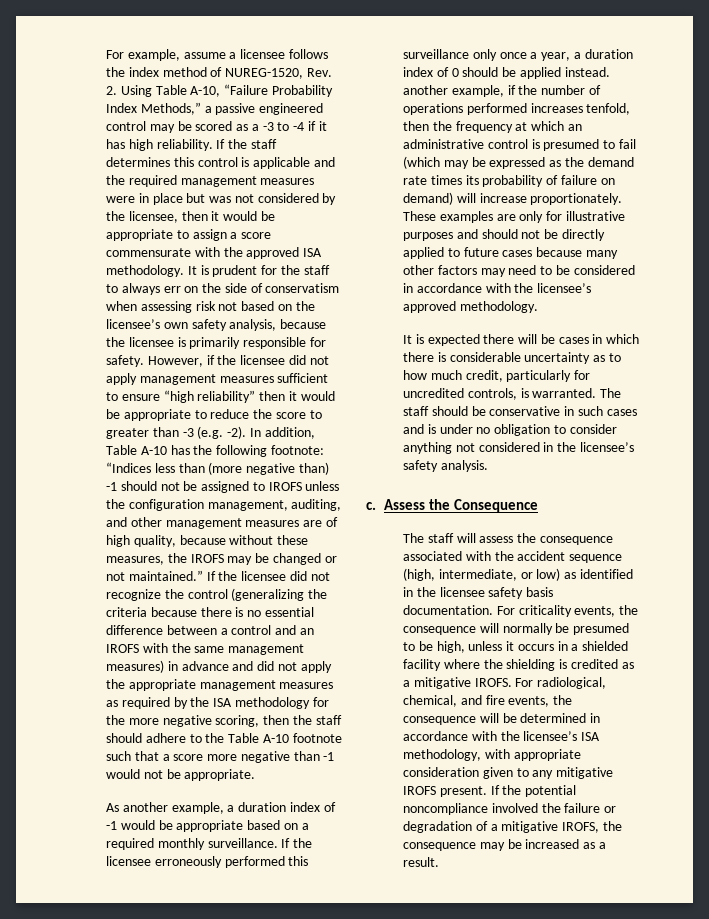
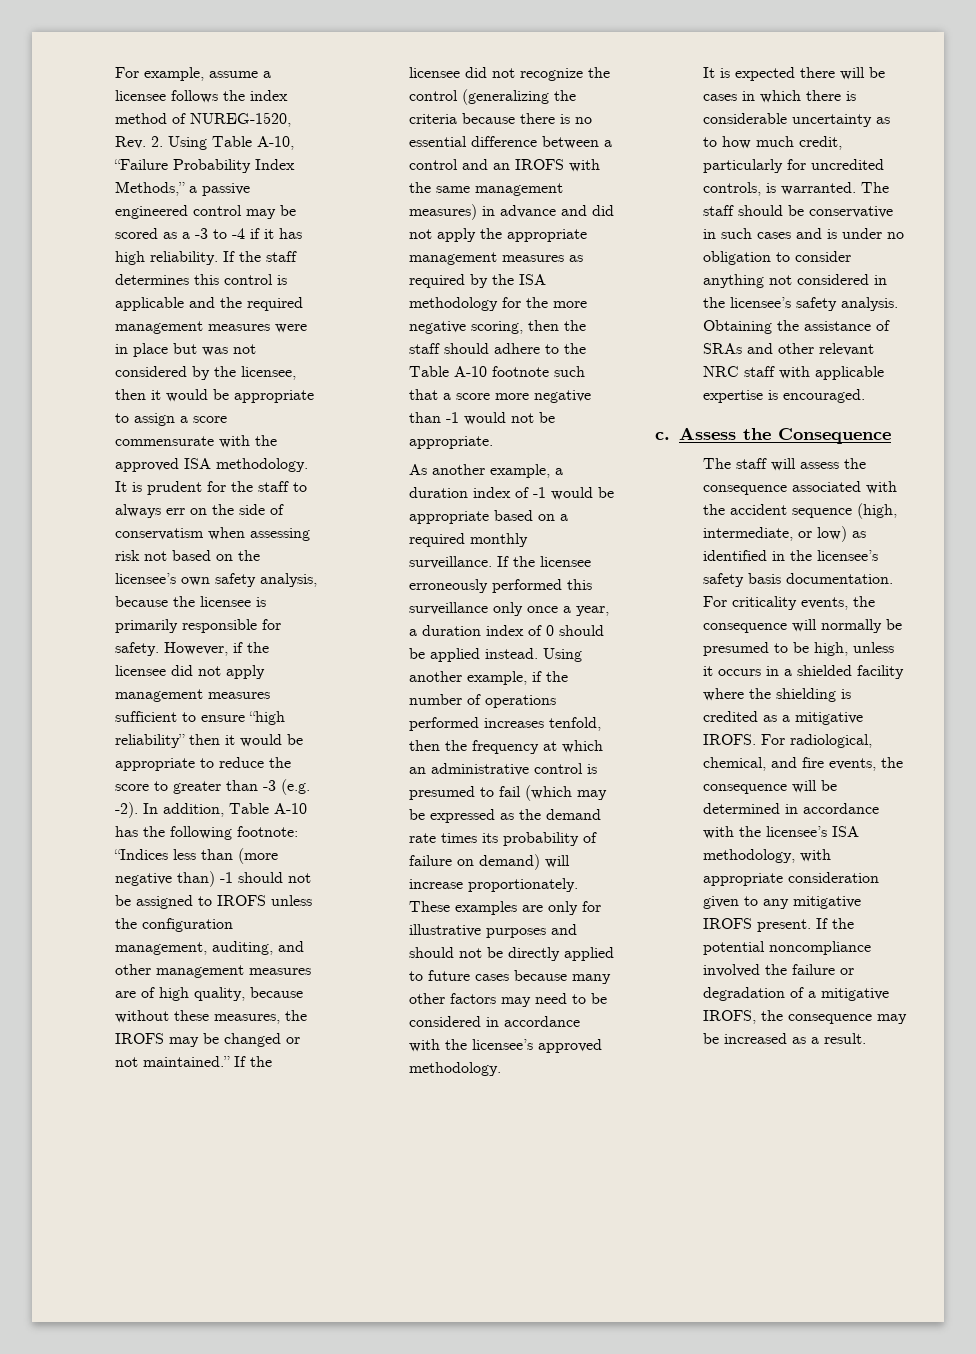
(610, 72) none -> [543,648,583,662] Using
(488, 466) none -> [703,320,891,334] [703,343,875,356] [703,366,885,380] [703,389,866,403] Obtaining the assistance of SRAs and other relevant NRC staff with applicable expertise is encouraged.
[439,587,485,597] licensee -> [817,550,879,561] licensee’s

